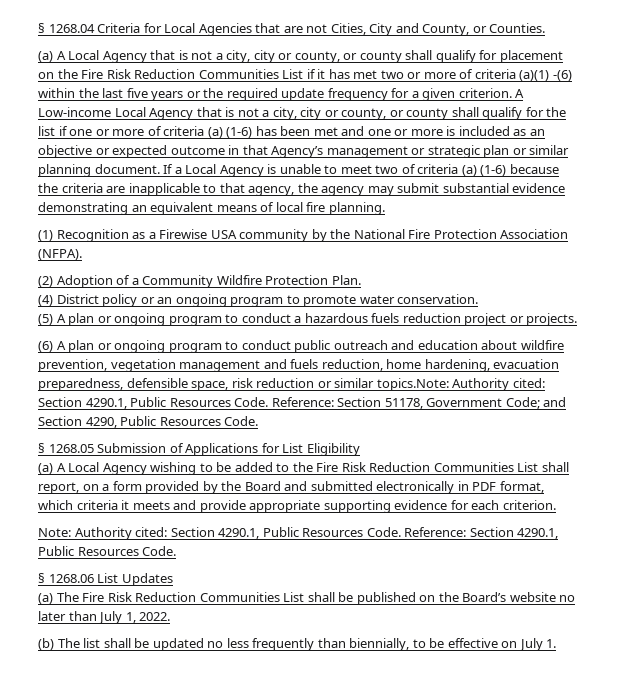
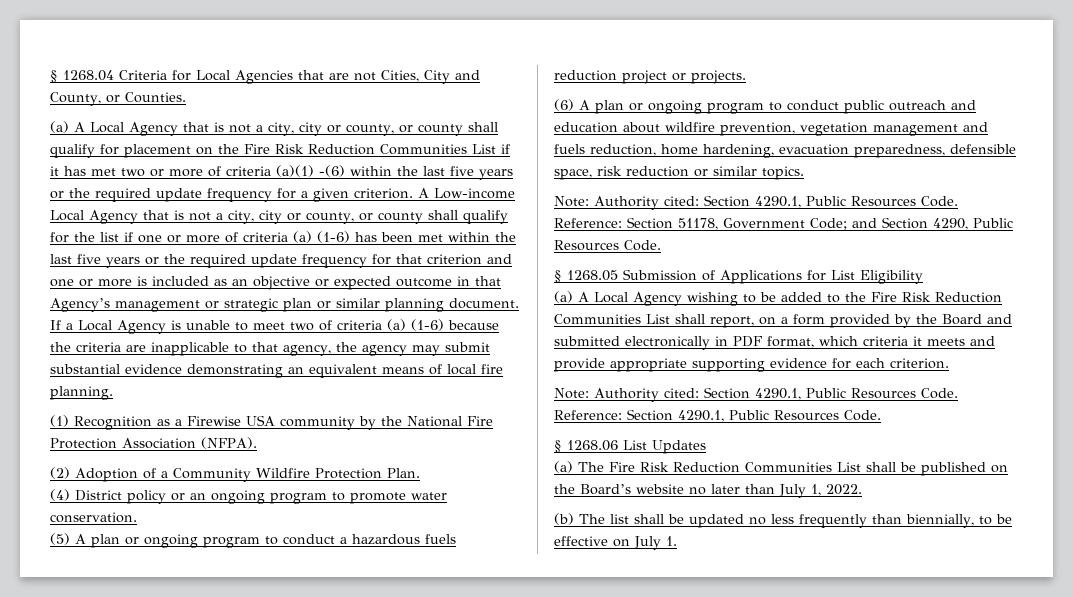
(338, 131) none -> [448,232,516,242] [50,254,482,268] within the last five years or the required update frequency for that criterion
[376,378,449,391] topics.Note: -> [762,166,804,180] [554,196,589,207] topics. // Note:

